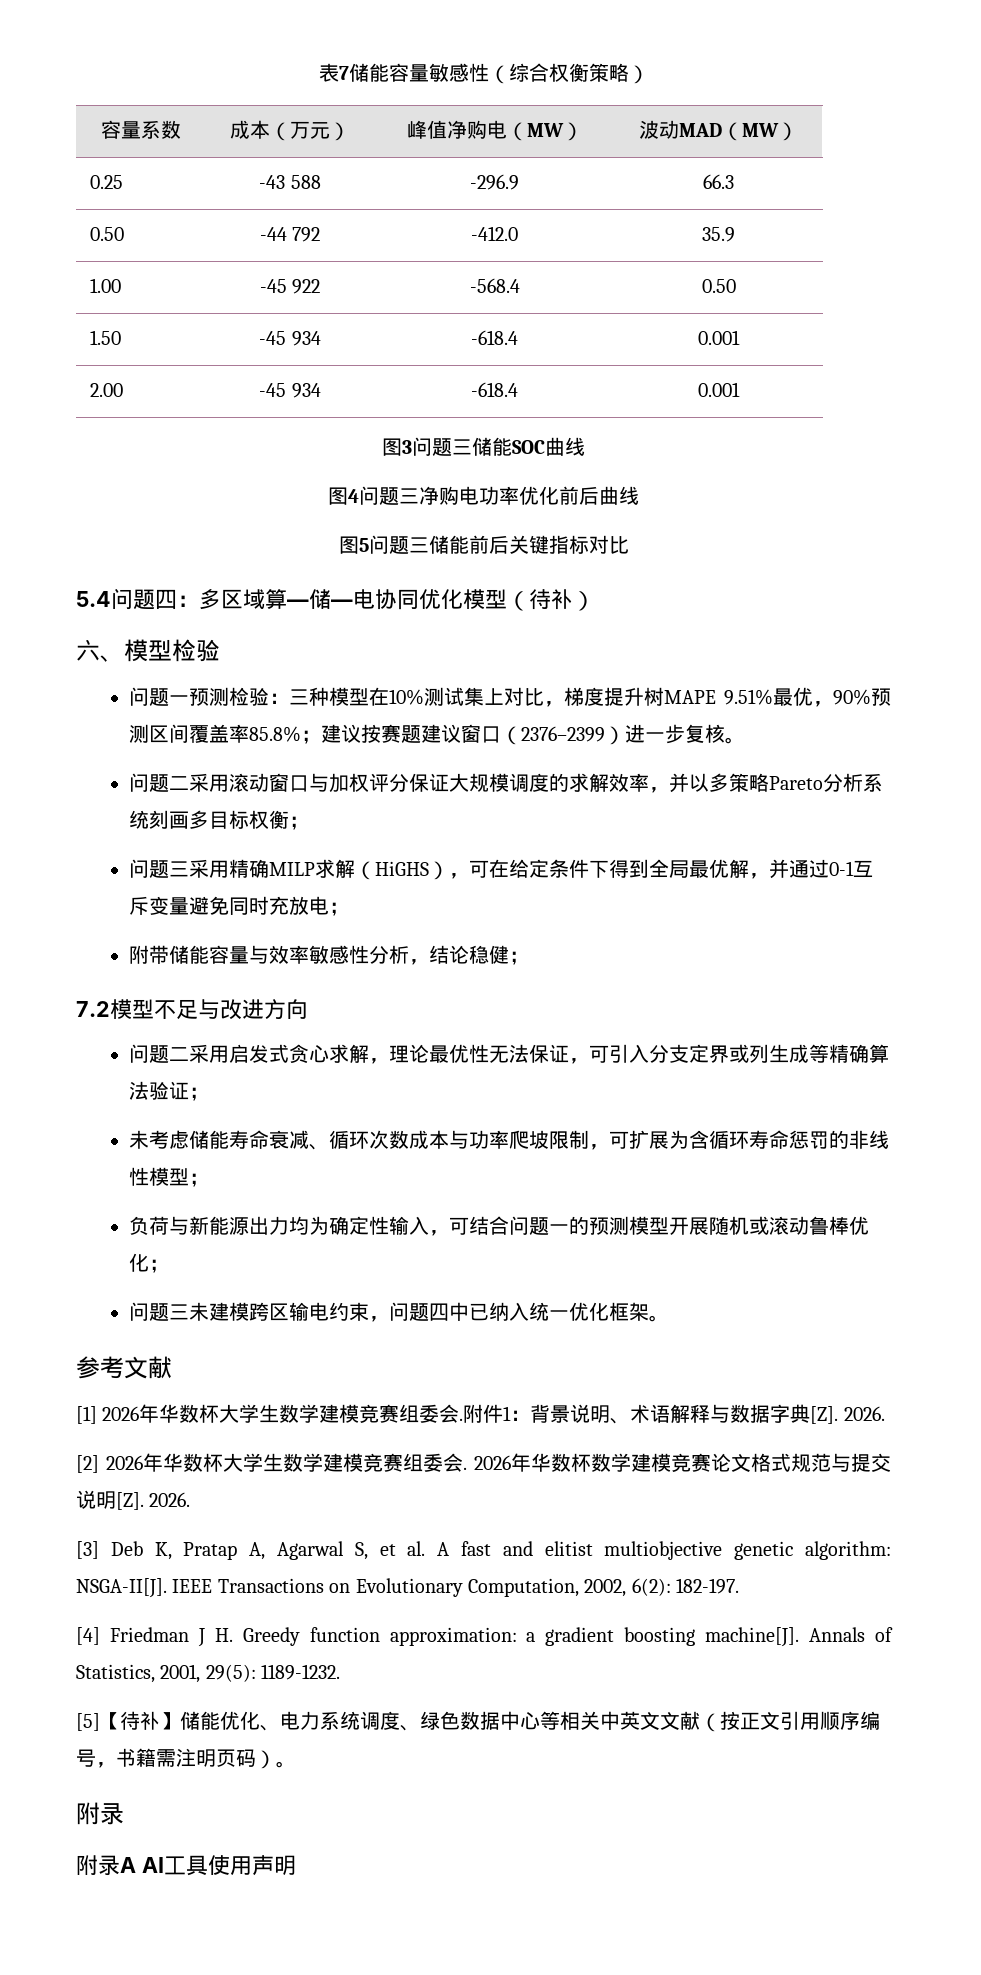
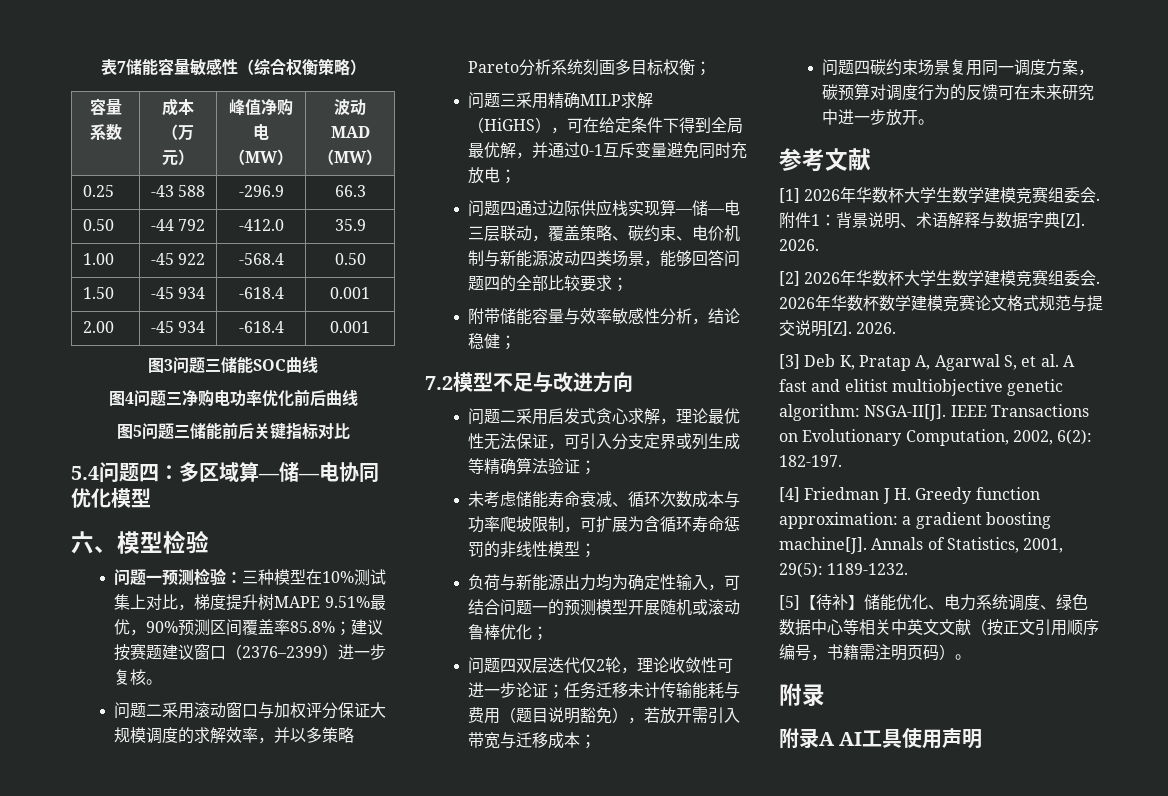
[507,589,595,611] （待补） -> (151, 498) none
(350, 909) none -> [468,199,741,217] [468,225,741,242] [468,250,741,267] [468,275,629,292] // 问题四通过边际供应栈实现算—储—电三层联动，覆盖策略、碳约束、电价机制与新能源波动四类场景，能够回答问题四的全部比较要求；
[169,1302,650,1322] 三未建模跨区输电约束，问题四中已纳入统一优化框架 -> [500,657,734,674] [468,682,741,699] [468,707,741,724] [468,732,597,749] [822,59,1095,76] [822,83,1095,101] [822,109,919,126] 四双层迭代仅2轮，理论收敛性可进一步论证；任务迁移未计传输能耗与费用（题目说明豁免），若放开需引入带宽与迁移成本； // 问题四碳约束场景复用同一调度方案，碳预算对调度行为的反馈可在未来研究中进一步放开

